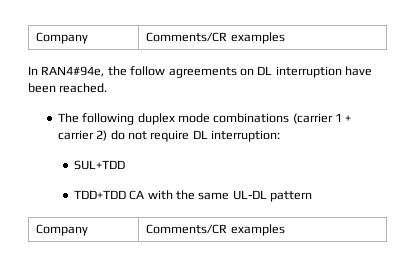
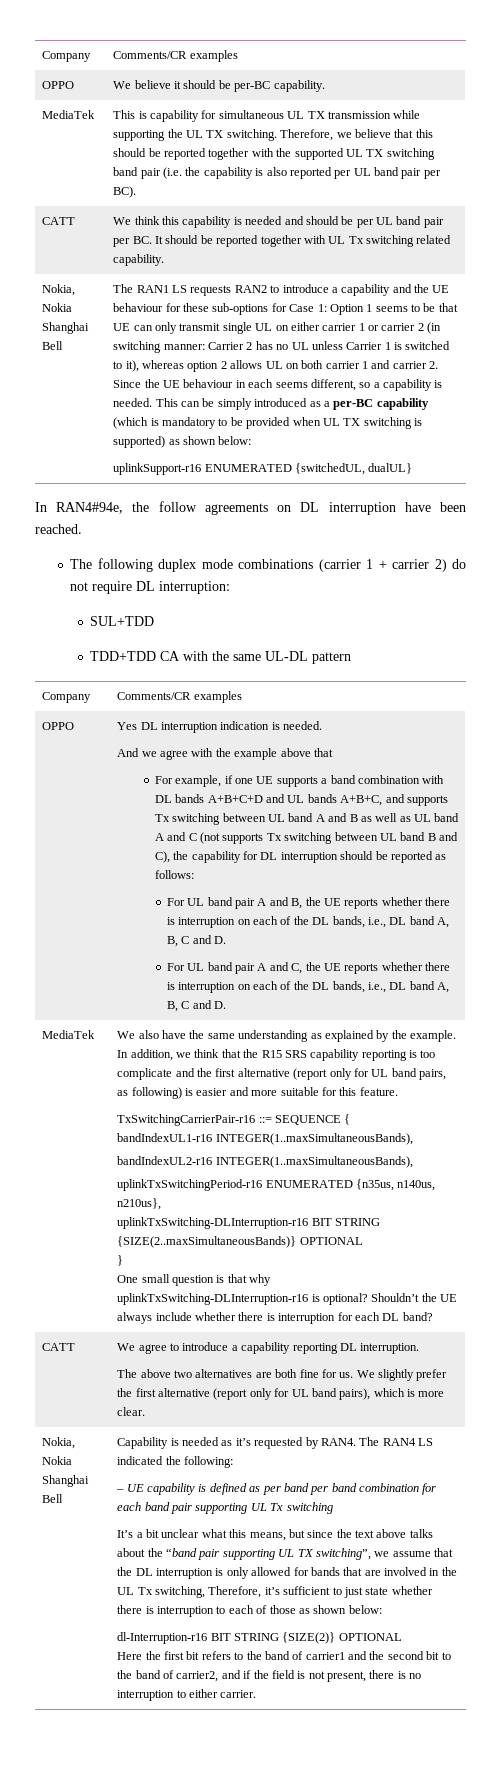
[36,32,89,44] [146,32,285,44] Company | Comments/CR examples -> [42,51,92,62] [113,50,238,62] [42,81,75,89] [113,80,325,92] [42,110,96,119] [113,110,421,122] [113,129,433,141] [113,148,435,160] [113,167,441,179] [113,186,137,198] [42,217,76,225] [113,216,444,228] [113,235,452,247] [113,254,165,266] [42,284,76,296] [42,303,73,312] [42,322,90,334] [42,341,64,350] [113,284,450,296] [113,303,458,315] [113,322,442,334] [113,341,451,353] [113,360,439,372] [113,379,443,391] [113,398,429,410] [113,417,423,429] [113,436,252,448] [113,463,413,475] Company | Comments/CR examples // OPPO | We believe it should be per-BC capability. // MediaTek | This is capability for simultaneous UL TX transmission while supporting the UL TX switching. Therefore, we believe that this should be reported together with the supported UL TX switching band pair (i.e. the capability is also reported per UL band pair per BC). // CATT | We think this capability is needed and should be per UL band pair per BC. It should be reported together with UL Tx switching related capability. // Nokia, Nokia Shanghai Bell | The RAN1 LS requests RAN2 to introduce a capability and the UE behaviour for these sub-options for Case 1: Option 1 seems to be that UE can only transmit single UL on either carrier 1 or carrier 2 (in switching manner: Carrier 2 has no UL unless Carrier 1 is switched to it), whereas option 2 allows UL on both carrier 1 and carrier 2. Since the UE behaviour in each seems different, so a capability is needed. This can be simply introduced as a per-BC capability (which is mandatory to be provided when UL TX switching is supported) as shown below: // uplinkSupport-r16 ENUMERATED {switchedUL, dualUL}
(285, 230) none -> [42,722,75,730] [117,721,323,733] [117,748,333,760] [154,775,445,787] [154,794,448,806] [154,813,460,825] [154,832,459,844] [154,851,447,863] [154,870,194,879] [166,897,451,909] [166,916,450,928] [166,935,227,947] [166,962,451,974] [166,981,450,993] [166,1000,227,1012] [42,1030,96,1039] [117,1030,457,1042] [117,1049,436,1061] [117,1068,447,1080] [117,1087,398,1099] [117,1114,351,1126] [117,1133,413,1145] [117,1156,413,1168] [117,1179,436,1191] [117,1198,162,1210] [117,1217,381,1229] [117,1236,363,1248] [117,1255,124,1266] [117,1274,272,1286] [117,1293,458,1305] [117,1312,433,1324] [42,1343,76,1351] [117,1342,420,1354] [117,1369,448,1381] [117,1388,445,1400] [117,1407,146,1416] [42,1437,76,1449] [42,1456,73,1465] [42,1475,90,1487] [42,1494,64,1503] [117,1437,434,1449] [117,1456,234,1468] [116,1483,437,1495] [117,1502,333,1514] [117,1529,433,1541] [117,1548,454,1560] [117,1567,457,1579] [117,1586,433,1598] [117,1605,382,1617] [117,1632,402,1644] [117,1651,451,1660] [117,1670,422,1682] [117,1689,257,1701] // OPPO | Yes DL interruption indication is needed. // And we agree with the example above that // For example, if one UE supports a band combination with DL bands A+B+C+D and UL bands A+B+C, and supports Tx switching between UL band A and B as well as UL band A and C (not supports Tx switching between UL band B and C), the capability for DL interruption should be reported as follows: // For UL band pair A and B, the UE reports whether there is interruption on each of the DL bands, i.e., DL band A, B, C and D. // For UL band pair A and C, the UE reports whether there is interruption on each of the DL bands, i.e., DL band A, B, C and D. // MediaTek | We also have the same understanding as explained by the example. In addition, we think that the R15 SRS capability reporting is too complicate and the first alternative (report only for UL band pairs, as following) is easier and more suitable for this feature. // TxSwitchingCarrierPair-r16 ::= SEQUENCE { // bandIndexUL1-r16 INTEGER(1..maxSimultaneousBands), // bandIndexUL2-r16 INTEGER(1..maxSimultaneousBands), // uplinkTxSwitchingPeriod-r16 ENUMERATED {n35us, n140us, n210us}, // uplinkTxSwitching-DLInterruption-r16 BIT STRING {SIZE(2..maxSimultaneousBands)} OPTIONAL // } // One small question is that why uplinkTxSwitching-DLInterruption-r16 is optional? Shouldn’t the UE always include whether there is interruption for each DL band? // CATT | We agree to introduce a capability reporting DL interruption. // The above two alternatives are both fine for us. We slightly prefer the first alternative (report only for UL band pairs), which is more clear. // Nokia, Nokia Shanghai Bell | Capability is needed as it’s requested by RAN4. The RAN4 LS indicated the following: // – UE capability is defined as per band per band combination for each band pair supporting UL Tx switching // It’s a bit unclear what this means, but since the text above talks about the “band pair supporting UL TX switching”, we assume that the DL interruption is only allowed for bands that are involved in the UL Tx switching, Therefore, it’s sufficient to just state whether there is interruption to each of those as shown below: // dl-Interruption-r16 BIT STRING {SIZE(2)} OPTIONAL // Here the first bit refers to the band of carrier1 and the second bit to the band of carrier2, and if the field is not present, there is no interruption to either carrier.

